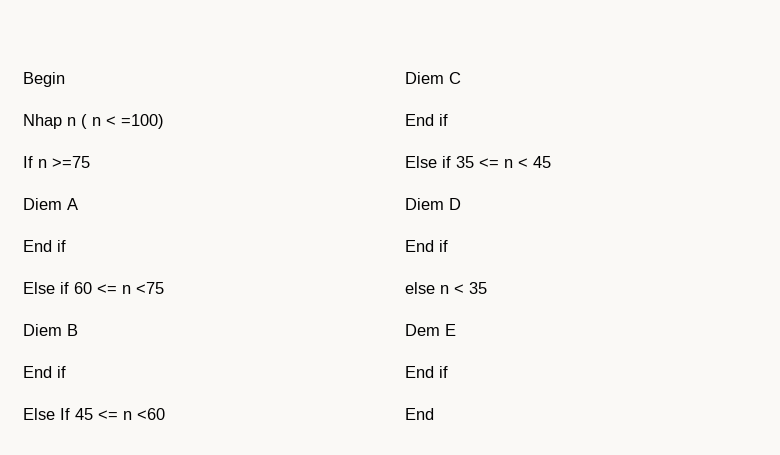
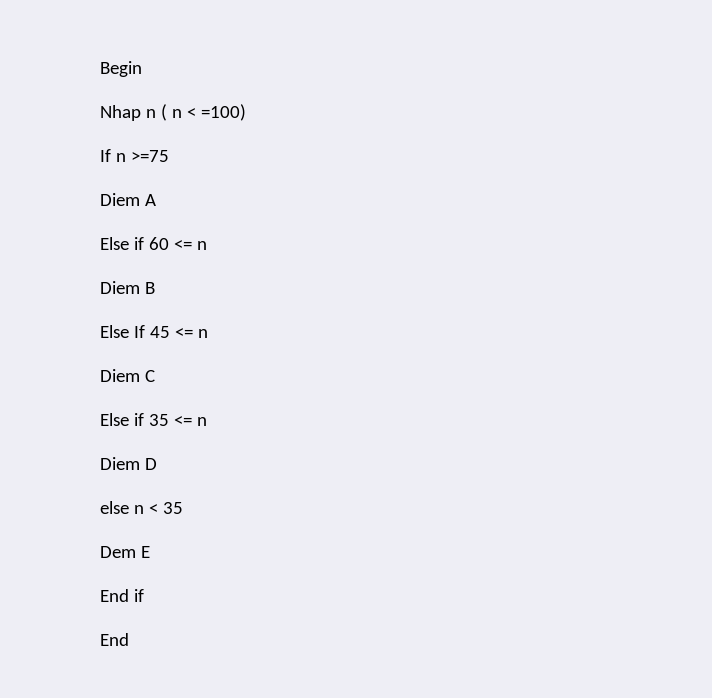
[23,240,66,252] // End if -> (156, 200) none
[136,282,164,294] <75 -> (207, 245) none
[23,366,66,378] // End if -> (155, 288) none
[137,408,165,420] <60 -> (208, 333) none
[405,114,448,126] // End if -> (155, 376) none
[518,156,551,168] < 45 -> (207, 421) none
[405,240,448,252] // End if -> (157, 464) none

